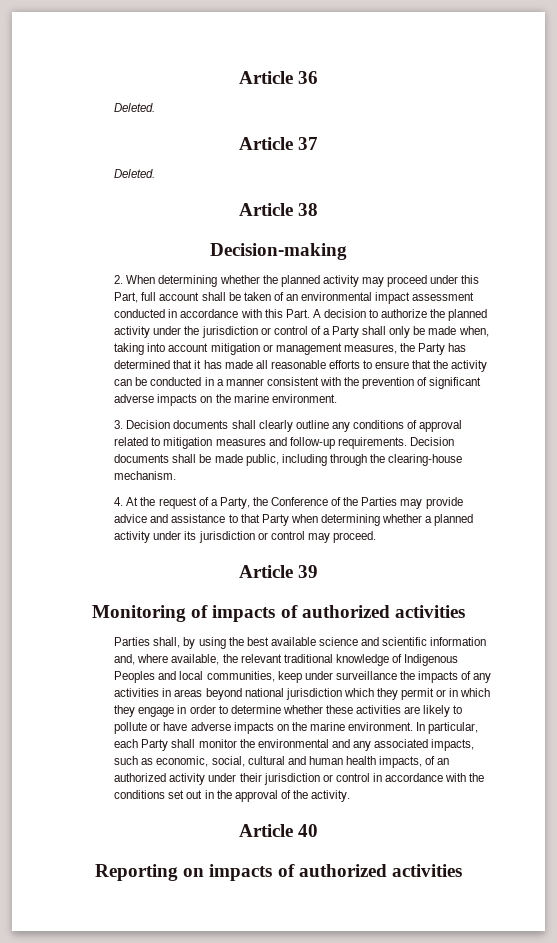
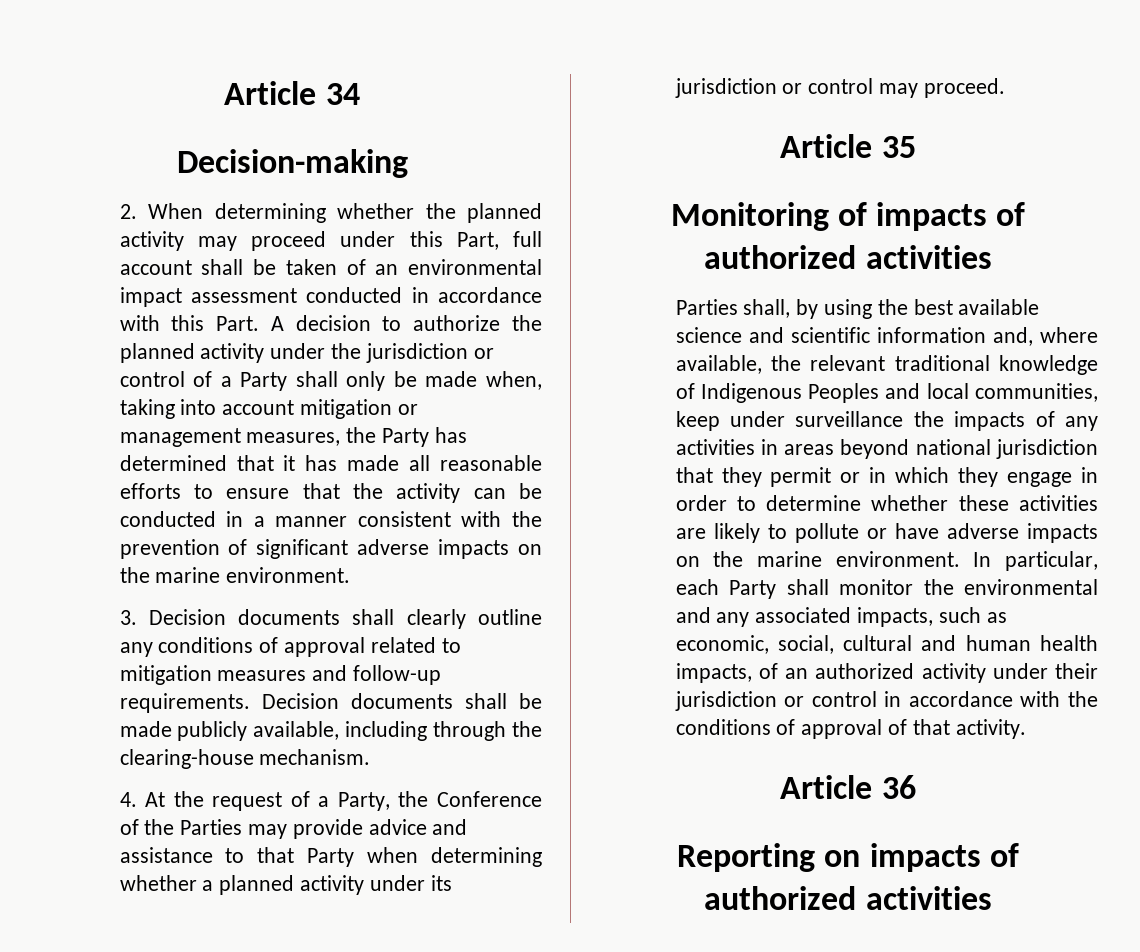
[238,71,319,84] [114,103,156,112] [238,137,319,150] [114,169,156,178] [238,203,319,216] Article 36 // Deleted. // Article 37 // Deleted. // Article 38 -> [224,81,360,105] Article 34
[245,454,279,466] public, -> [177,721,340,741] publicly available,
[298,565,319,578] 39 -> [881,136,916,158] 35
[343,688,374,697] which -> [675,467,713,483] that
[168,790,232,799] set out in the -> [776,719,796,735] of
[292,790,308,799] the -> [912,719,950,735] that
[298,824,319,837] 40 -> [881,775,916,799] 36

